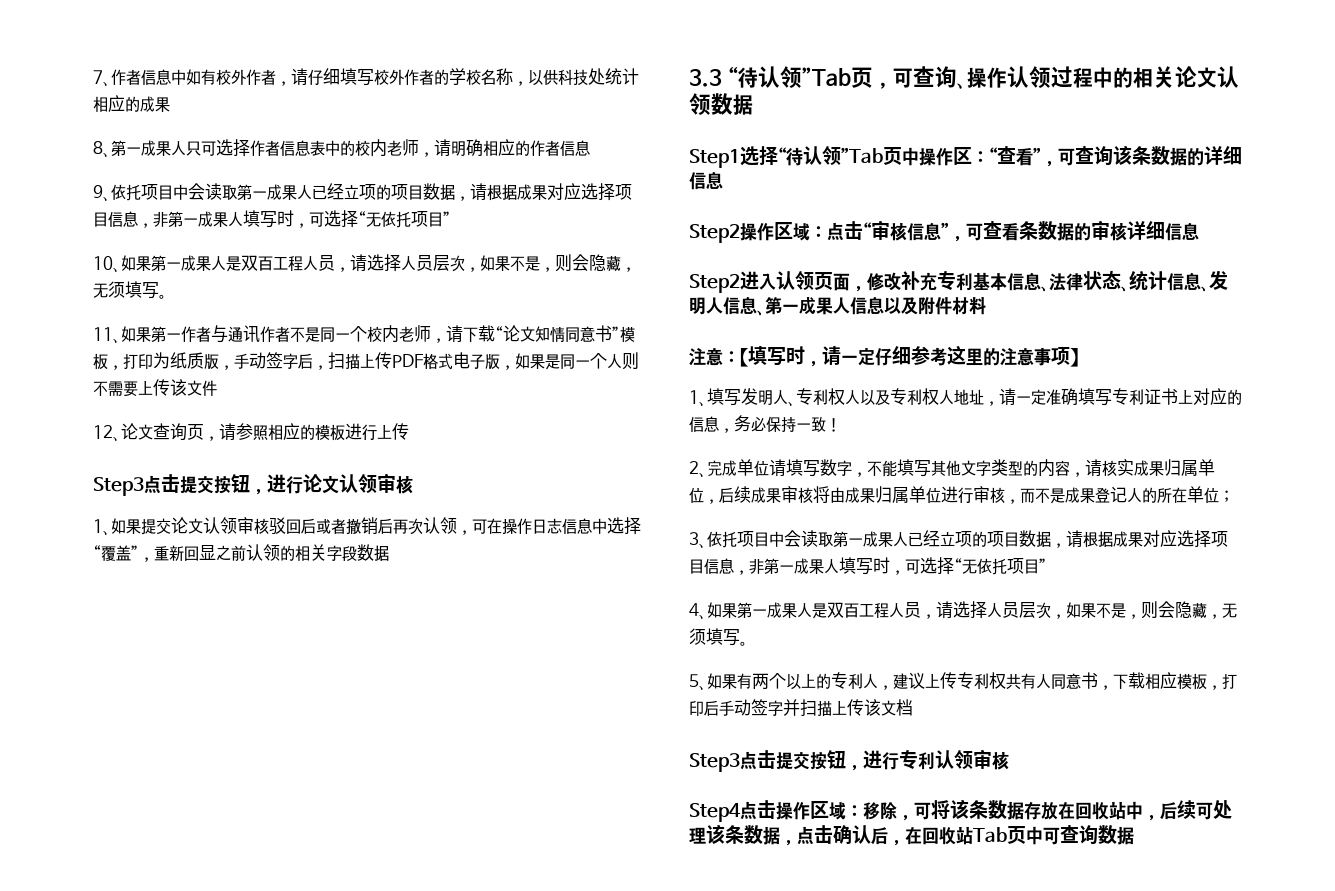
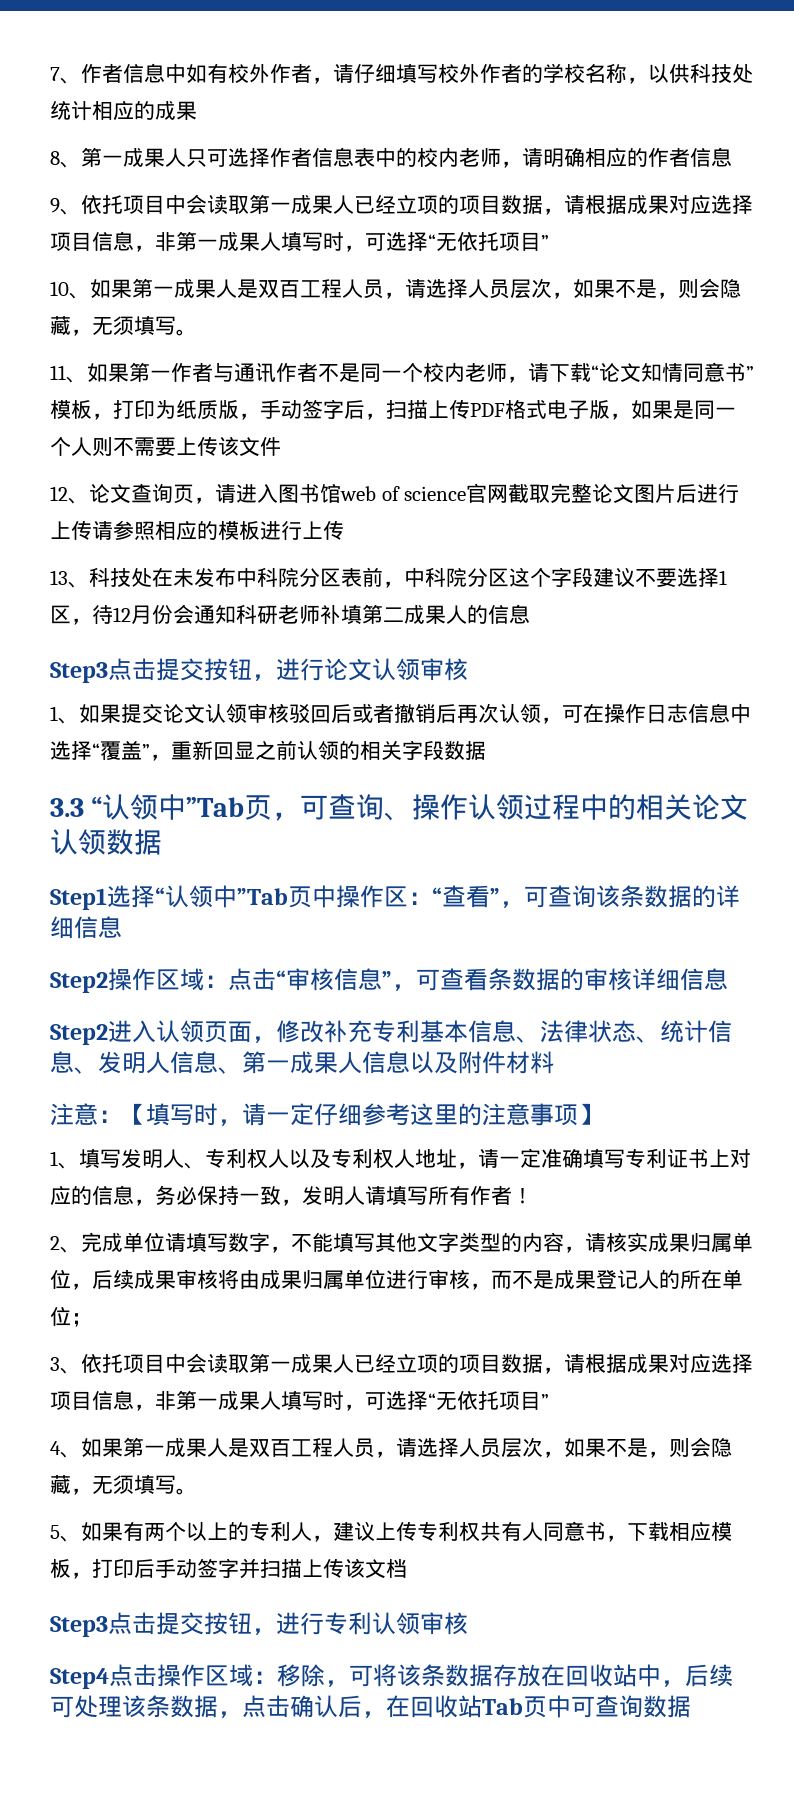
(236, 432) none -> [236,483,740,504] [50,520,113,540] 进入图书馆web of science官网截取完整论文图片后进行上传请
(409, 431) none -> [50,567,727,588] [50,604,530,625] // 13、科技处在未发布中科院分区表前，中科院分区这个字段建议不要选择1区，待12月份会通知科研老师补填第二成果人的信息
[737,66,802,88] 待认领 -> [102,794,187,820] 认领中
[786,146,841,166] 待认领 -> [165,885,237,908] 认领中
(826, 424) none -> [281,1185,512,1206] ，发明人请填写所有作者

